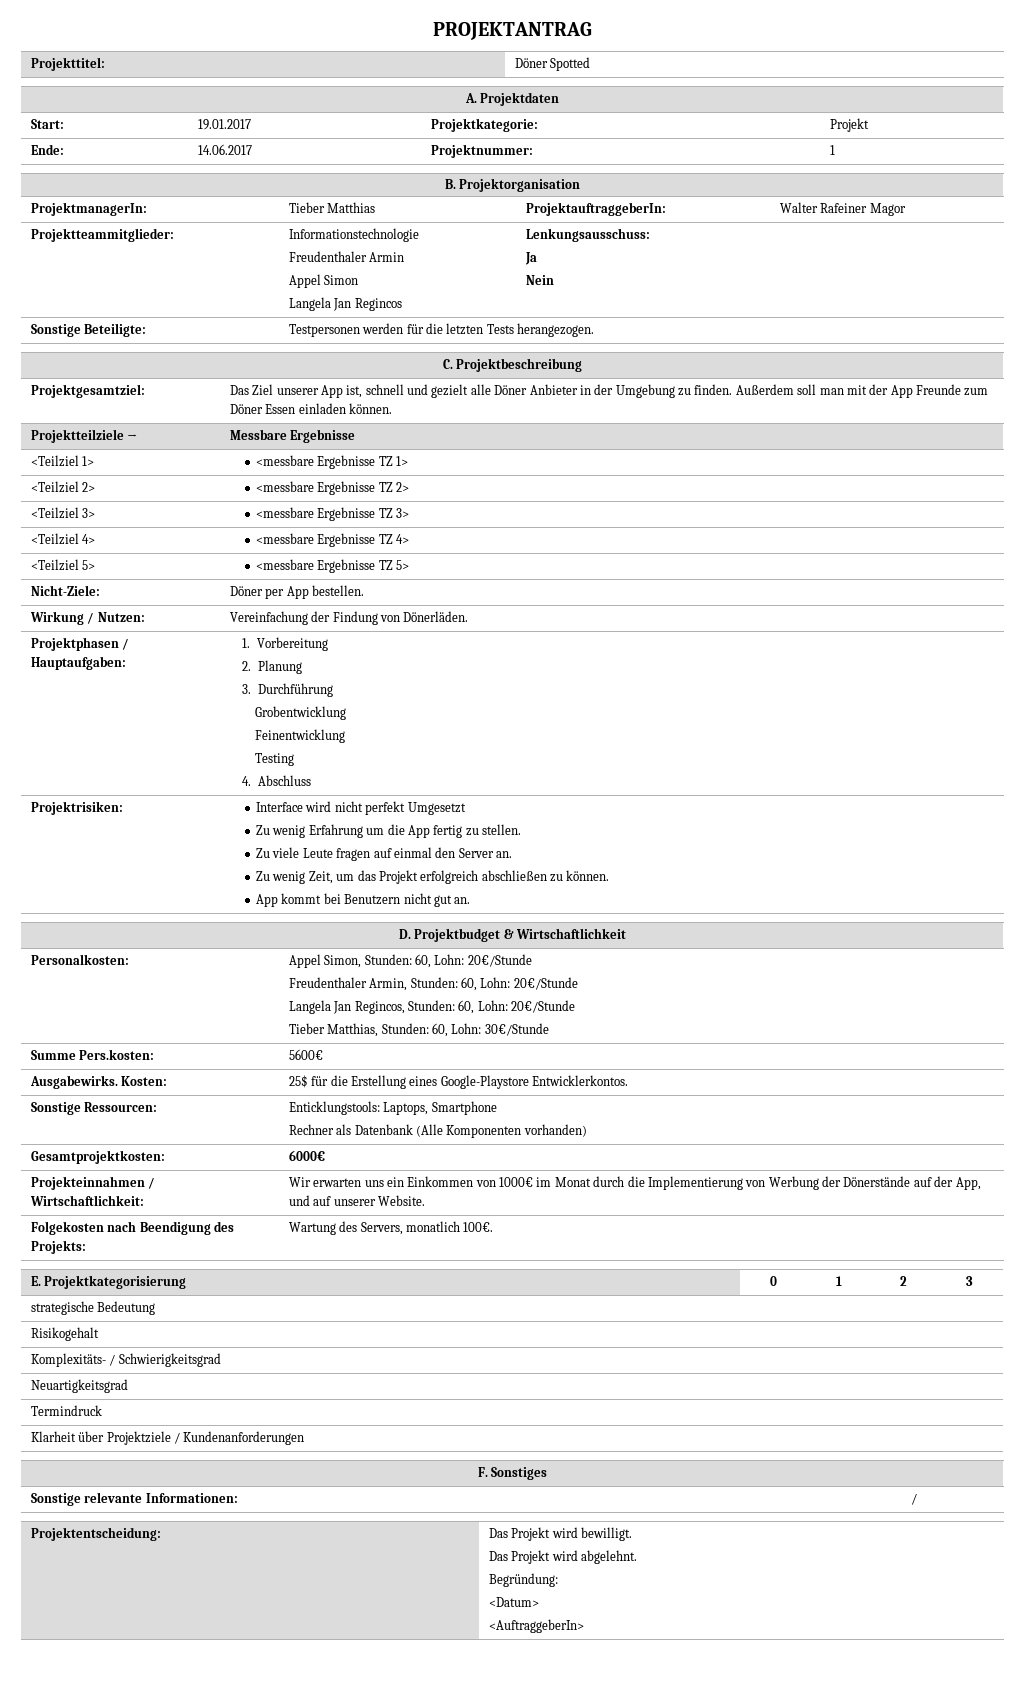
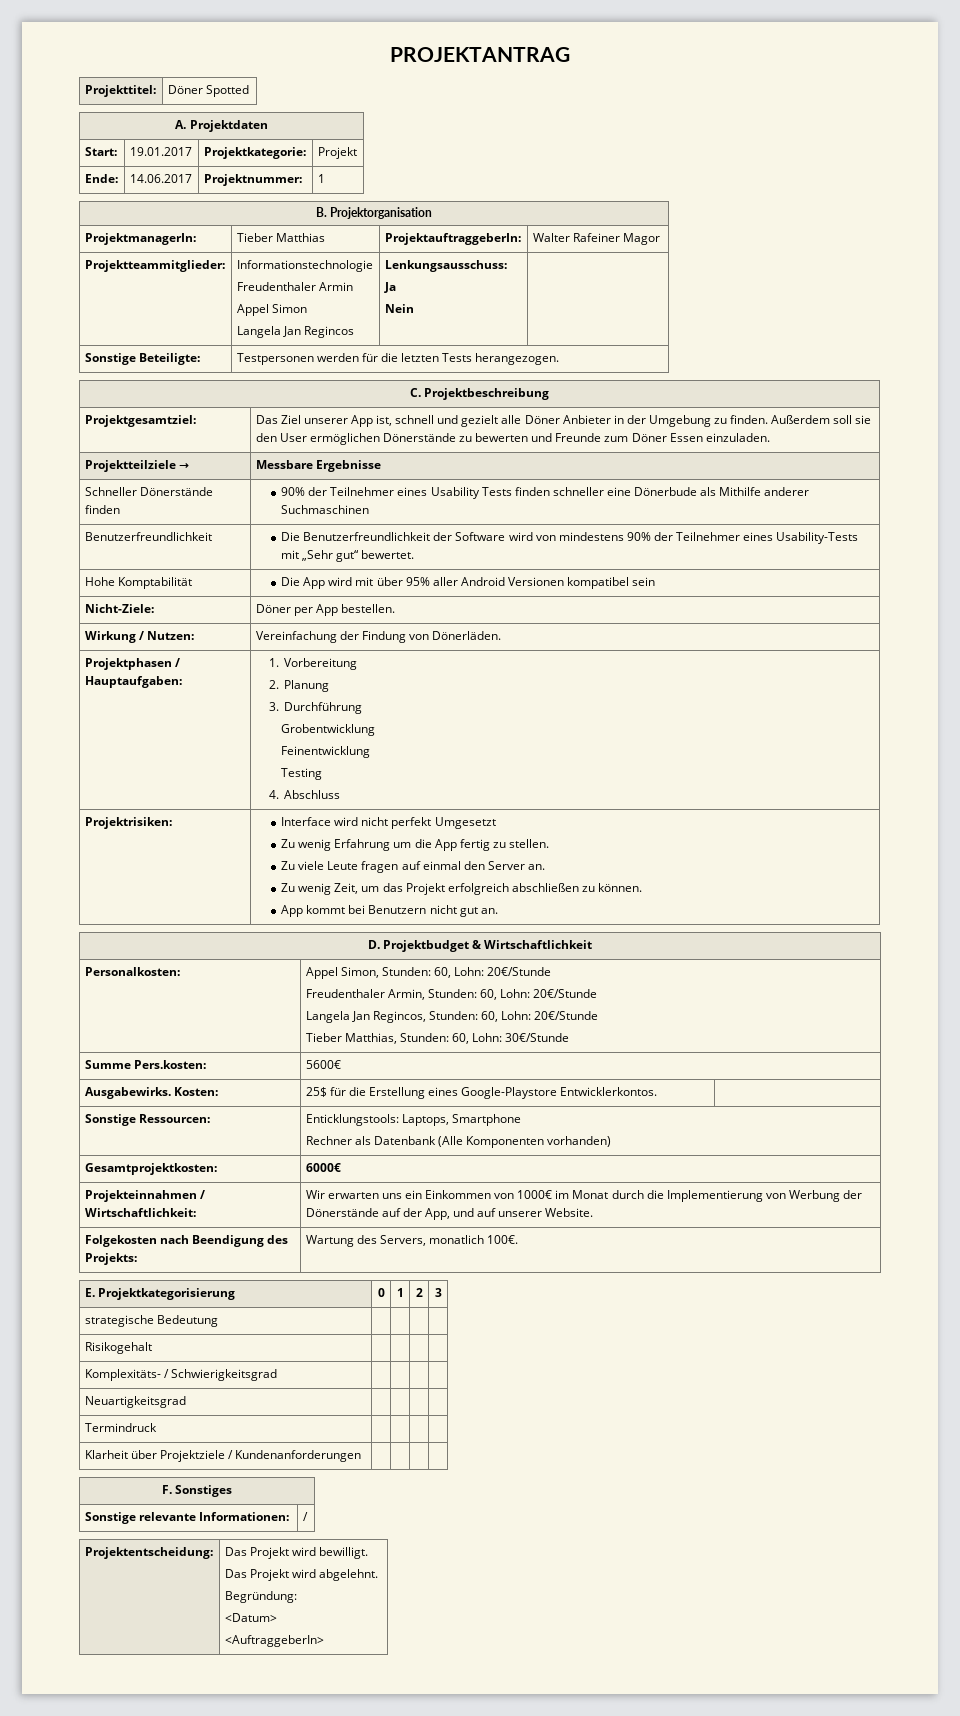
[819,384,913,398] man mit der App -> [855,415,872,424] [255,433,553,445] sie den User ermöglichen Dönerstände zu bewerten und
[298,403,392,414] einladen können. -> [705,433,770,442] einzuladen.
[30,455,95,467] [256,455,409,469] [30,481,96,493] [256,481,410,495] [30,507,96,519] [256,507,410,521] [30,533,96,545] [256,533,410,547] [30,559,96,571] [256,559,410,573] <Teilziel 1> | <messbare Ergebnisse TZ 1> // <Teilziel 2> | <messbare Ergebnisse TZ 2> // <Teilziel 3> | <messbare Ergebnisse TZ 3> // <Teilziel 4> | <messbare Ergebnisse TZ 4> // <Teilziel 5> | <messbare Ergebnisse TZ 5> -> [84,487,213,496] [84,505,120,514] [281,487,810,499] [281,505,370,514] [84,532,212,541] [281,532,859,544] [281,550,415,562] [84,577,192,589] [281,577,656,589] Schneller Dönerstände finden | 90% der Teilnehmer eines Usability Tests finden schneller eine Dönerbude als Mithilfe anderer Suchmaschinen // Benutzerfreundlichkeit | Die Benutzerfreundlichkeit der Software wird von mindestens 90% der Teilnehmer eines Usability-Tests mit „Sehr gut“ bewertet. // Hohe Komptabilität | Die App wird mit über 95% aller Android Versionen kompatibel sein

